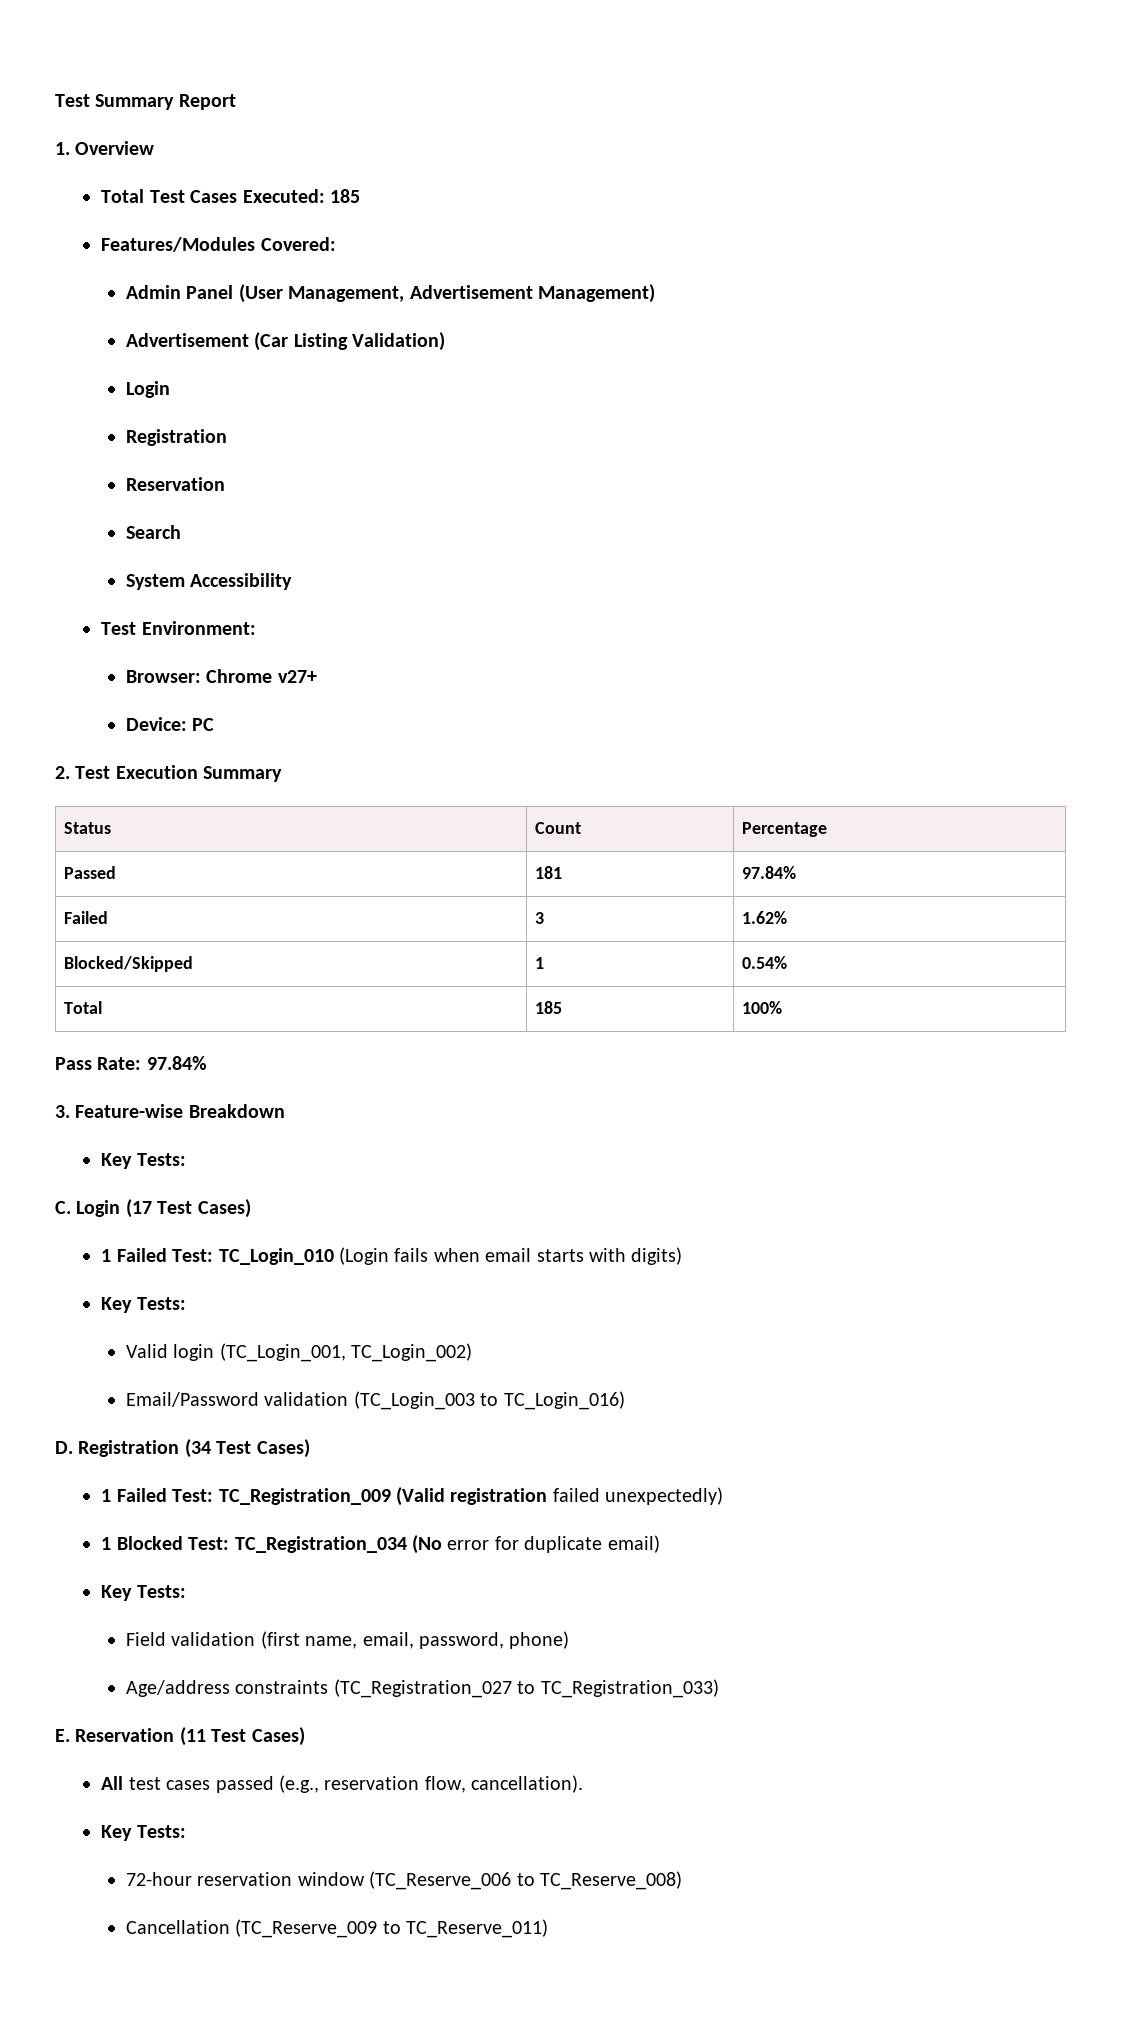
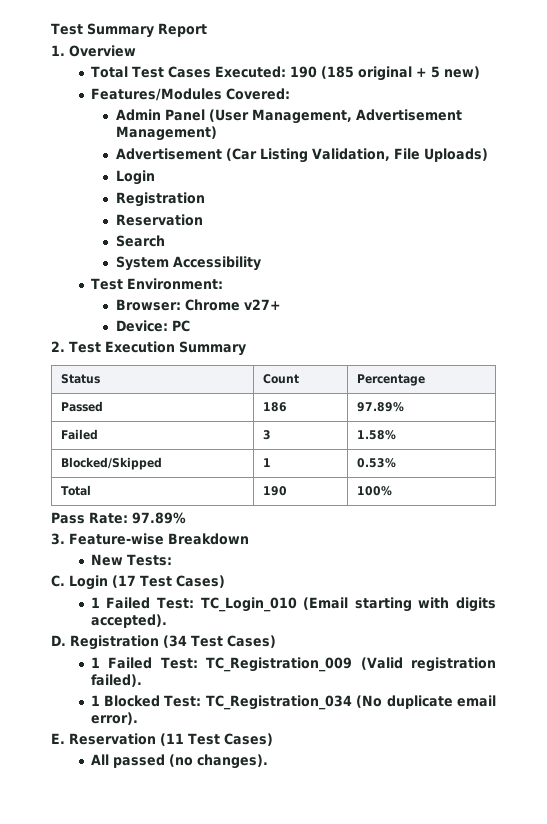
[330,189,361,203] 185 -> [289,66,480,81] 190 (185 original + 5 new)
[352,332,446,351] Validation) -> [311,148,488,162] Validation, File Uploads)
[535,866,563,879] [742,866,797,879] 181 | 97.84% -> [262,402,287,412] [356,402,404,412] 186 | 97.89%
[742,911,788,924] 1.62% -> [356,430,396,440] 1.58%
[742,956,788,969] 0.54% -> [356,458,396,468] 0.53%
[535,1001,563,1014] 185 -> [262,486,287,496] 190
[146,1056,207,1070] 97.84% -> [132,512,186,524] 97.89%
[101,1153,133,1169] Key -> [90,554,123,566] New
[339,1247,683,1265] [101,1297,186,1313] [125,1343,473,1362] [125,1391,625,1410] (Login fails when email starts with digits) // Key Tests: // Valid login (TC_Login_001, TC_Login_002) // Email/Password validation (TC_Login_003 to TC_Login_016) -> [303,597,496,612] [90,614,167,628] (Email starting with digits accepted).
[552,1487,724,1505] failed unexpectedly) -> [90,674,142,687] failed).
[447,1535,660,1553] [101,1585,186,1601] [125,1631,570,1649] [125,1679,719,1698] error for duplicate email) // Key Tests: // Field validation (first name, email, password, phone) // Age/address constraints (TC_Registration_027 to TC_Registration_033) -> [386,695,496,709] [90,712,138,725] duplicate email error).
[128,1775,584,1793] [101,1825,186,1841] [125,1871,682,1890] [125,1919,549,1938] test cases passed (e.g., reservation flow, cancellation). // Key Tests: // 72-hour reservation window (TC_Reserve_006 to TC_Reserve_008) // Cancellation (TC_Reserve_009 to TC_Reserve_011) -> [112,754,268,769] passed (no changes).

